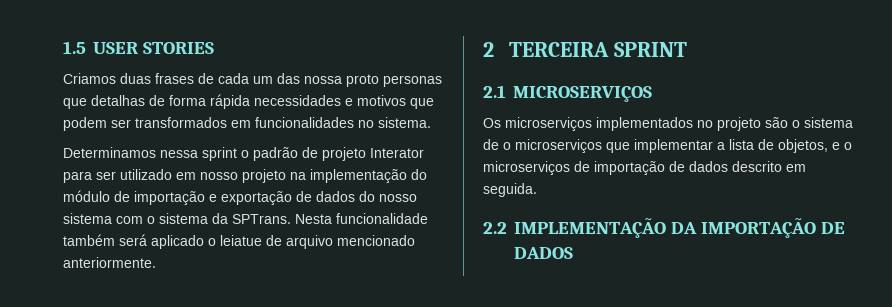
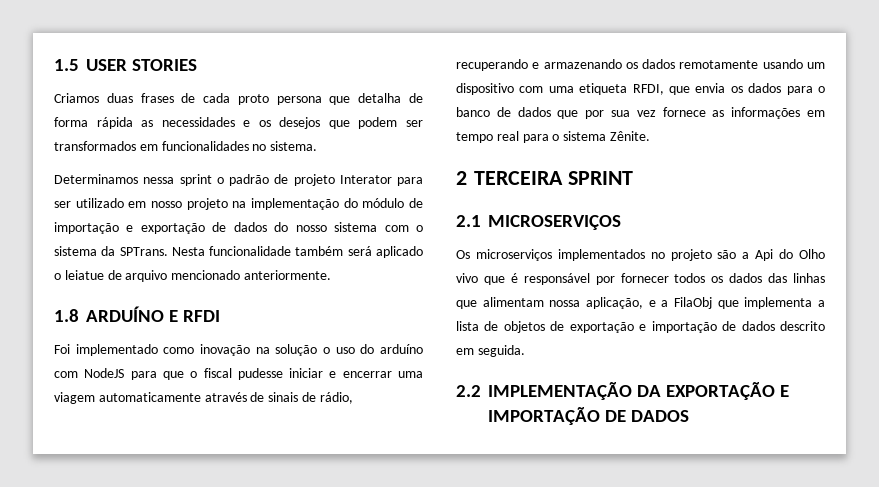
[253,73,442,87] [63,95,145,109] um das nossa proto personas que detalhas -> [237,93,402,105] proto persona que detalha
(250, 101) none -> [141,120,154,127] as
[357,95,406,106] motivos -> [258,117,321,129] os desejos
(156, 262) none -> [54,306,221,322] [54,344,424,356] [54,368,424,380] [54,392,353,404] [456,59,825,71] [456,83,825,95] [456,107,825,119] [456,131,650,143] // 1.8 ARDUÍNO E RFDI // Foi implementado como inovação na solução o uso do arduíno com NodeJS para que o fiscal pudesse iniciar e encerrar uma viagem automaticamente através de sinais de rádio, recuperando e armazenando os dados remotamente usando um dispositivo com uma etiqueta RFDI, que envia os dados para o banco de dados que por sua vez fornece as informações em tempo real para o sistema Zênite.
[792,117,853,128] [483,139,852,153] [483,161,590,175] o sistema de o microserviços que implementar a lista de objetos, e o microserviços de -> [742,249,826,261] [456,273,825,285] [456,297,825,309] [456,321,647,333] a Api do Olho vivo que é responsável por fornecer todos os dados das linhas que alimentam nossa aplicação, e a FilaObj que implementa a lista de objetos de exportação e
(698, 228) none -> [666,382,790,400] EXPORTAÇÃO E

